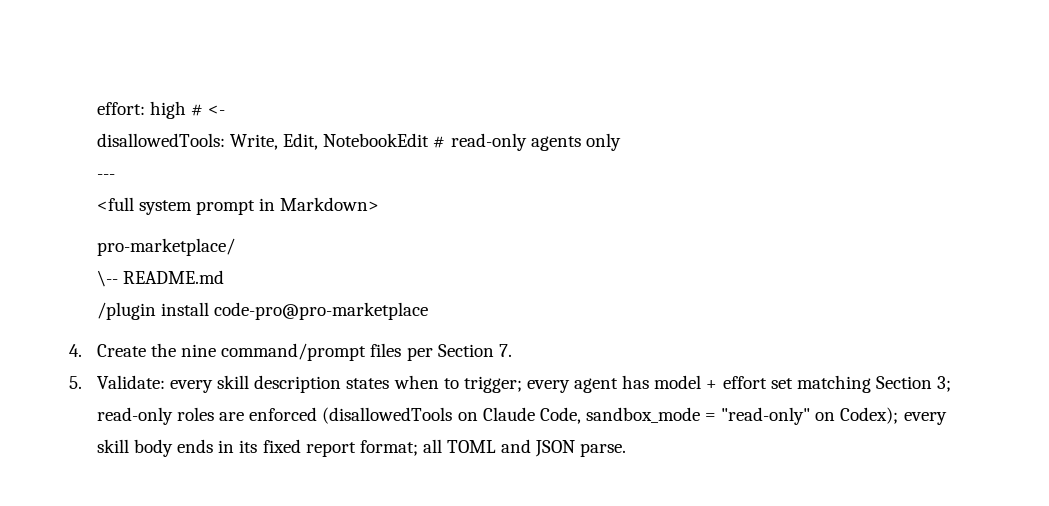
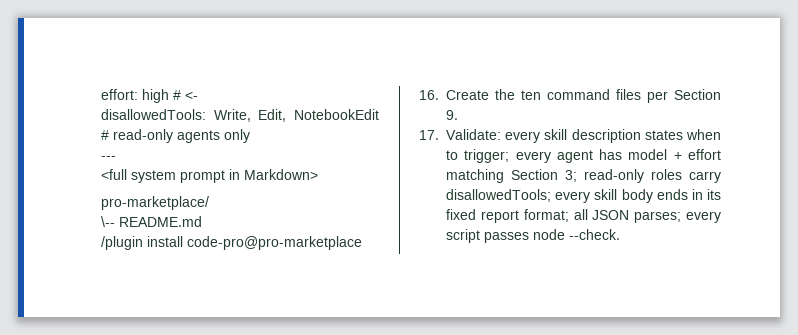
[69,344,82,357] 4. -> [419,90,439,100] 16.
[181,343,367,361] nine command/prompt -> [521,89,610,100] ten command
[498,344,512,357] [69,376,82,389] 7. // 5. -> [446,110,458,120] [419,130,439,140] 9. // 17.
[770,378,793,389] set -> (721, 154) none
[219,407,899,425] are enforced (disallowedTools on Claude Code, sandbox_mode = "read-only" on Codex); -> [689,171,721,183] [446,189,551,202] carry disallowedTools;
[447,439,627,457] TOML and JSON parse. -> [592,210,721,223] [446,229,620,243] JSON parses; every script passes node --check.

